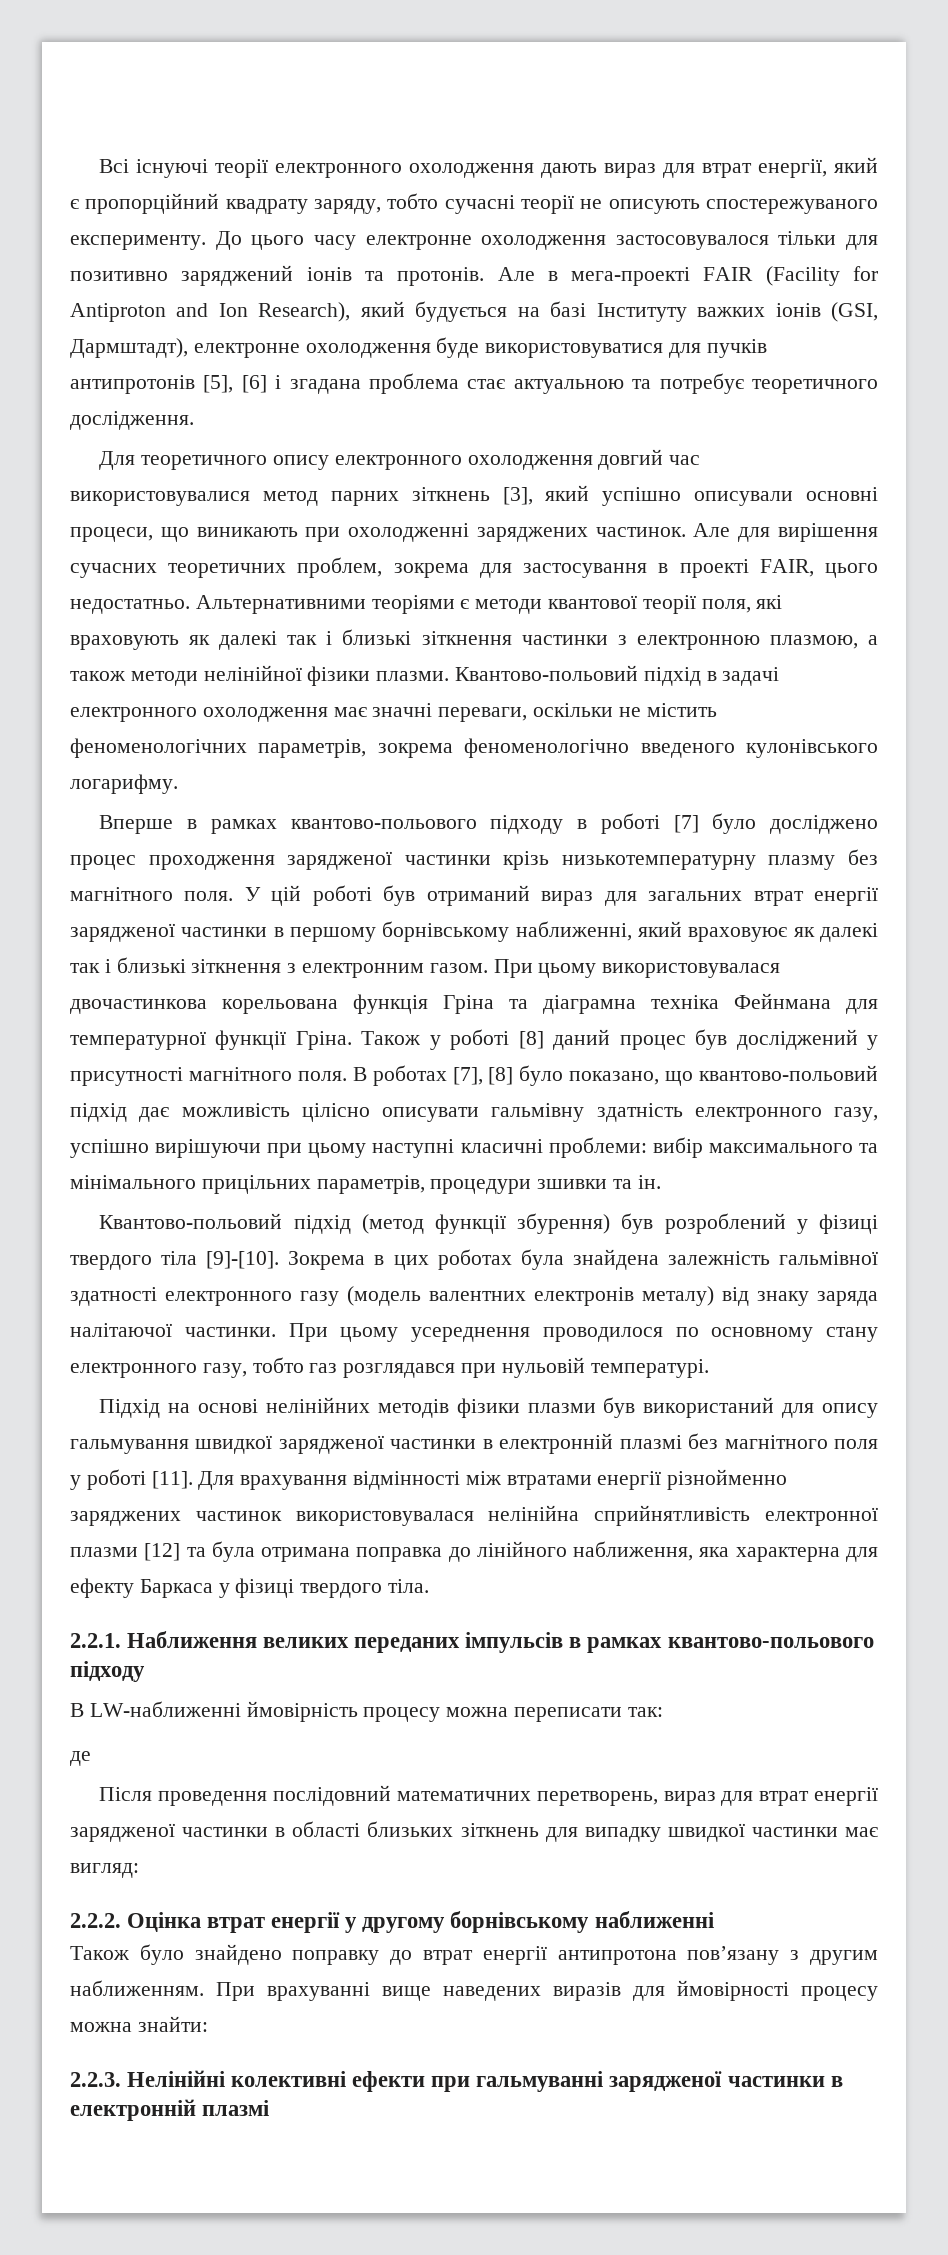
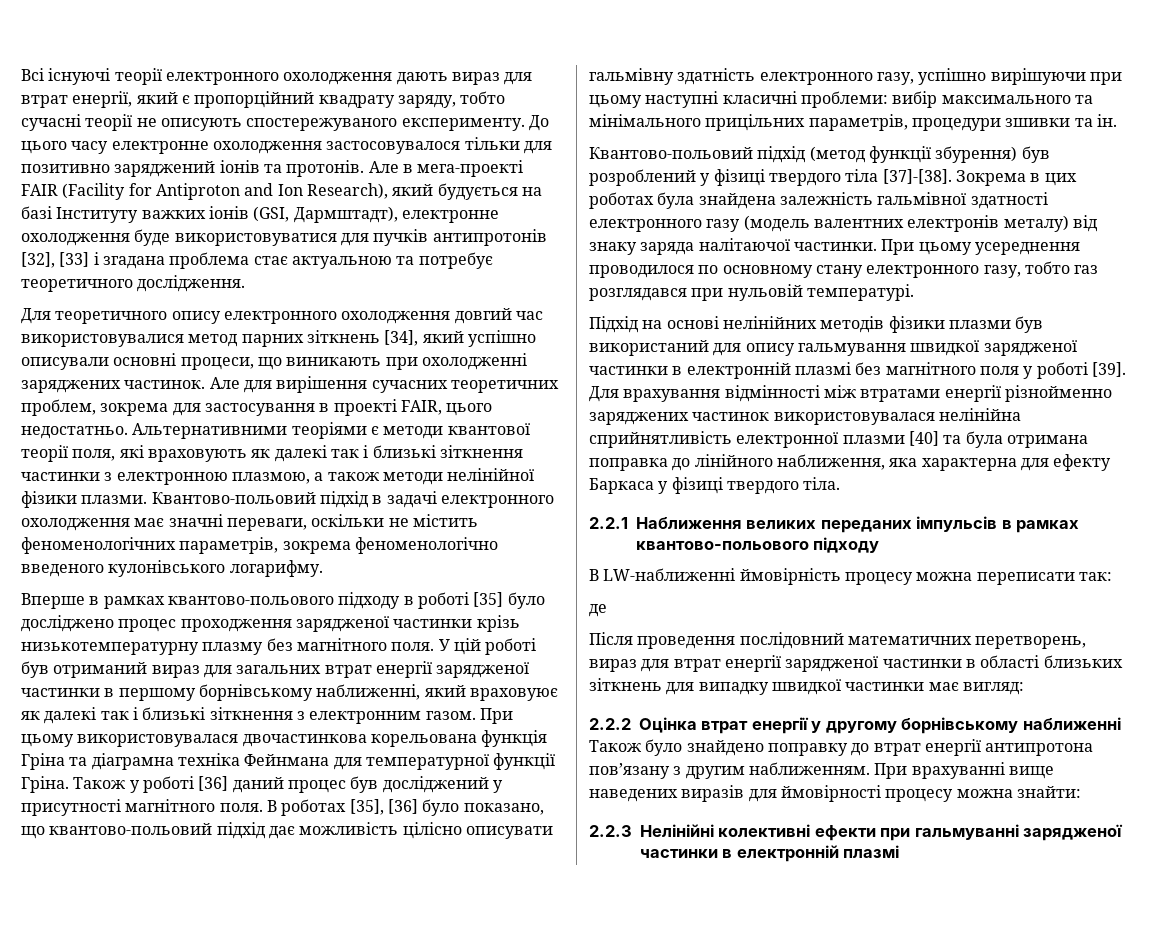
[203,375,267,393] [5], [6] -> [21,252,90,268] [32], [33]
[502,487,533,505] [3], -> [384,330,419,346] [34],
[673,815,699,833] [7] -> [473,592,504,607] [35]
[518,1031,544,1049] [8] -> [198,776,229,791] [36]
[452,1067,514,1085] [7], [8] -> [349,799,418,815] [35], [36]
[206,1251,280,1269] [9]-[10]. -> [882,169,952,184] [37]-[38].
[151,1471,193,1489] [11]. -> [1091,362,1126,377] [39].
[144,1543,181,1561] [12] -> [908,431,939,446] [40]
[70,1633,121,1648] 2.2.1. -> [589,517,628,529] 2.2.1
[70,1913,121,1928] 2.2.2. -> [589,718,631,730] 2.2.2
[70,2072,121,2087] 2.2.3. -> [589,825,632,837] 2.2.3

